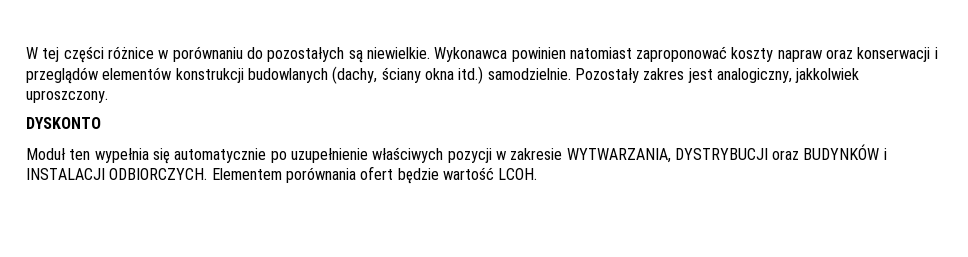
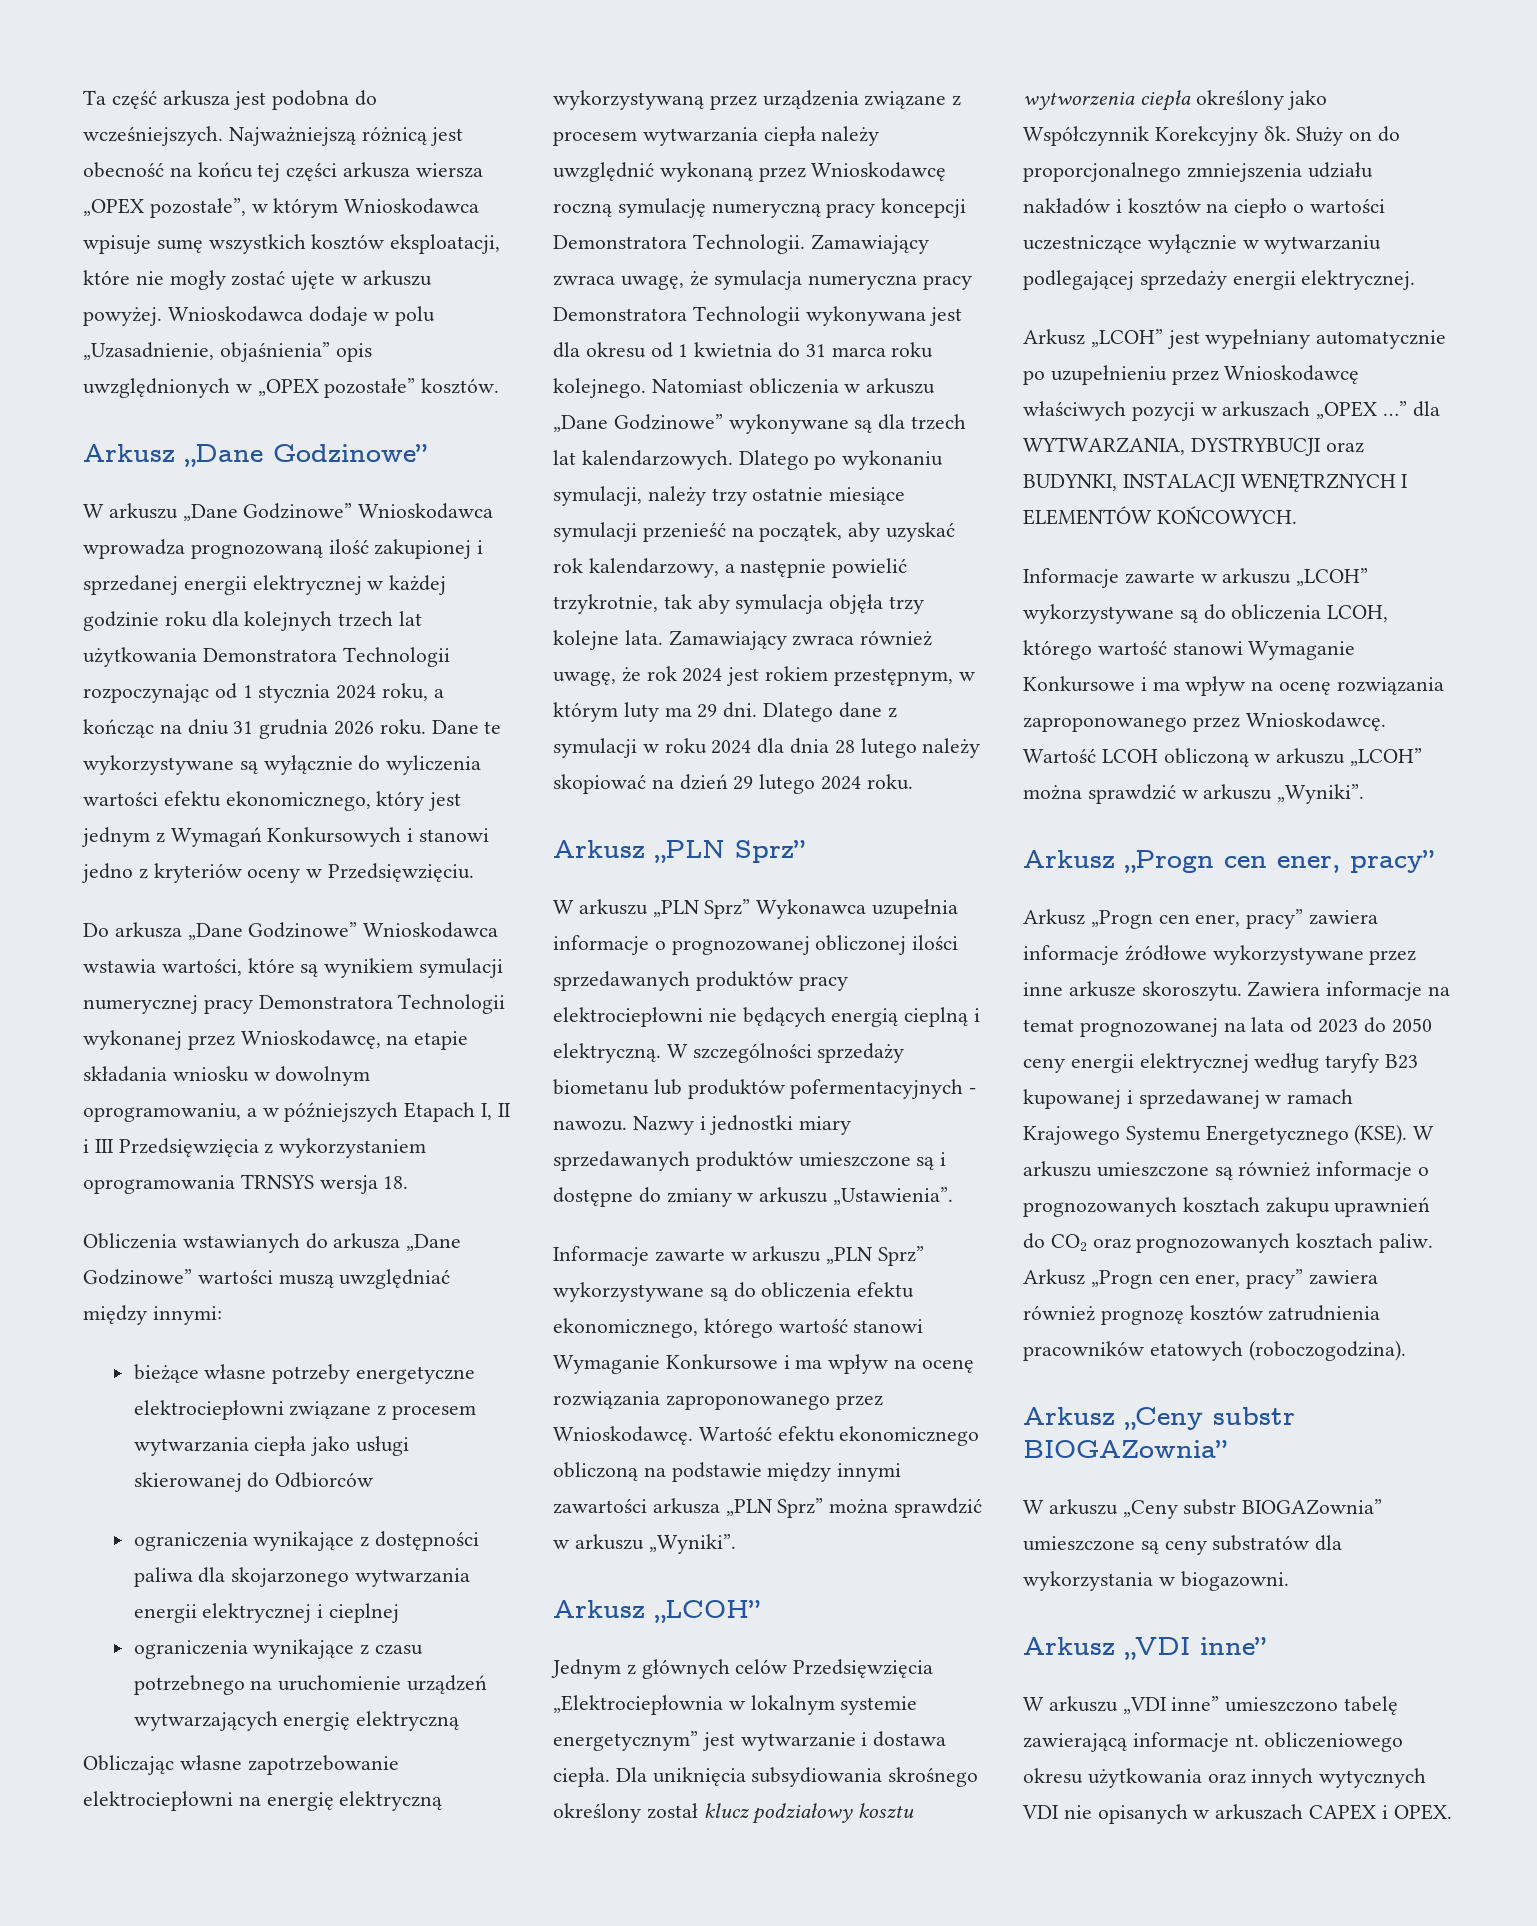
[26,46,938,63] [26,66,860,84] [26,90,108,103] [26,117,101,129] [26,144,887,164] [26,166,538,184] W tej części różnice w porównaniu do pozostałych są niewielkie. Wykonawca powinien natomiast zaproponować koszty napraw oraz konserwacji i przeglądów elementów konstrukcji budowlanych (dachy, ściany okna itd.) samodzielnie. Pozostały zakres jest analogiczny, jakkolwiek uproszczony. // DYSKONTO // Moduł ten wypełnia się automatycznie po uzupełnienie właściwych pozycji w zakresie WYTWARZANIA, DYSTRYBUCJI oraz BUDYNKÓW i INSTALACJI ODBIORCZYCH. Elementem porównania ofert będzie wartość LCOH. -> [83,90,378,110] [83,126,464,146] [83,162,483,182] [83,198,480,218] [83,234,501,254] [83,270,432,290] [83,306,436,326] [83,342,372,362] [83,378,500,398] [83,444,427,467] [83,503,494,521] [83,539,484,559] [83,575,447,595] [83,611,423,631] [83,647,450,667] [83,683,444,703] [83,719,502,739] [83,755,482,775] [83,791,462,811] [81,827,490,847] [81,863,475,883] [83,922,499,940] [83,958,504,978] [83,994,506,1014] [83,1030,469,1050] [83,1066,371,1086] [83,1102,511,1122] [83,1138,427,1158] [83,1174,409,1194] [83,1233,462,1253] [83,1269,451,1289] [83,1305,222,1325] [133,1364,475,1384] [133,1400,476,1420] [133,1436,409,1456] [133,1472,374,1492] [133,1531,479,1551] [133,1567,470,1587] [133,1603,399,1623] [133,1639,423,1659] [133,1675,487,1695] [133,1711,460,1731] [83,1755,399,1775] [83,1791,443,1811] [553,90,962,110] [553,126,880,146] [553,162,947,182] [553,198,967,218] [553,234,929,254] [553,270,973,290] [553,306,963,326] [553,342,934,358] [553,378,936,398] [553,414,967,434] [553,450,944,470] [553,486,906,506] [553,522,956,542] [553,558,908,578] [553,594,925,614] [553,630,933,650] [553,666,975,686] [553,702,897,722] [553,738,981,758] [553,774,913,794] [553,840,805,863] [553,899,959,919] [553,935,959,955] [553,971,848,991] [553,1007,981,1027] [553,1043,905,1063] [553,1079,977,1099] [553,1115,852,1135] [553,1151,947,1171] [553,1187,954,1207] [553,1246,925,1266] [553,1282,915,1302] [553,1318,924,1338] [553,1354,974,1374] [553,1391,883,1410] [553,1426,980,1446] [553,1462,902,1482] [553,1498,983,1518] [553,1534,736,1554] [553,1600,760,1623] [551,1659,934,1679] [553,1695,918,1715] [553,1731,947,1751] [553,1767,979,1787] [553,1803,915,1824] [1023,90,1328,111] [1023,126,1401,146] [1023,162,1373,182] [1023,198,1385,218] [1023,234,1382,254] [1023,270,1416,290] [1023,329,1447,349] [1023,365,1360,385] [1023,401,1440,421] [1023,437,1364,456] [1023,473,1409,492] [1023,506,1297,525] [1023,568,1369,588] [1023,604,1389,624] [1023,640,1356,660] [1023,676,1444,696] [1023,712,1386,732] [1023,748,1423,767] [1023,784,1365,804] [1023,850,1434,873] [1023,909,1379,929] [1023,945,1417,965] [1023,981,1451,1001] [1023,1017,1432,1037] [1023,1053,1419,1073] [1023,1089,1354,1109] [1023,1124,1435,1145] [1023,1161,1430,1181] [1023,1197,1431,1217] [1023,1233,1434,1253] [1023,1269,1379,1289] [1023,1305,1381,1325] [1023,1340,1406,1361] [1023,1407,1295,1430] [1023,1440,1227,1458] [1023,1499,1383,1519] [1023,1535,1343,1555] [1023,1571,1289,1591] [1023,1637,1266,1660] [1023,1696,1399,1715] [1023,1732,1404,1752] [1023,1768,1427,1788] [1022,1804,1452,1824] Ta część arkusza jest podobna do wcześniejszych. Najważniejszą różnicą jest obecność na końcu tej części arkusza wiersza „OPEX pozostałe”, w którym Wnioskodawca wpisuje sumę wszystkich kosztów eksploatacji, które nie mogły zostać ujęte w arkuszu powyżej. Wnioskodawca dodaje w polu „Uzasadnienie, objaśnienia” opis uwzględnionych w „OPEX pozostałe” kosztów. // Arkusz „Dane Godzinowe” // W arkuszu „Dane Godzinowe” Wnioskodawca wprowadza prognozowaną ilość zakupionej i sprzedanej energii elektrycznej w każdej godzinie roku dla kolejnych trzech lat użytkowania Demonstratora Technologii rozpoczynając od 1 stycznia 2024 roku, a kończąc na dniu 31 grudnia 2026 roku. Dane te wykorzystywane są wyłącznie do wyliczenia wartości efektu ekonomicznego, który jest jednym z Wymagań Konkursowych i stanowi jedno z kryteriów oceny w Przedsięwzięciu. // Do arkusza „Dane Godzinowe” Wnioskodawca wstawia wartości, które są wynikiem symulacji numerycznej pracy Demonstratora Technologii wykonanej przez Wnioskodawcę, na etapie składania wniosku w dowolnym oprogramowaniu, a w późniejszych Etapach I, II i III Przedsięwzięcia z wykorzystaniem oprogramowania TRNSYS wersja 18. // Obliczenia wstawianych do arkusza „Dane Godzinowe” wartości muszą uwzględniać między innymi: // bieżące własne potrzeby energetyczne elektrociepłowni związane z procesem wytwarzania ciepła jako usługi skierowanej do Odbiorców // ograniczenia wynikające z dostępności paliwa dla skojarzonego wytwarzania energii elektrycznej i cieplnej // ograniczenia wynikające z czasu potrzebnego na uruchomienie urządzeń wytwarzających energię elektryczną // Obliczając własne zapotrzebowanie elektrociepłowni na energię elektryczną wykorzystywaną przez urządzenia związane z procesem wytwarzania ciepła należy uwzględnić wykonaną przez Wnioskodawcę roczną symulację numeryczną pracy koncepcji Demonstratora Technologii. Zamawiający zwraca uwagę, że symulacja numeryczna pracy Demonstratora Technologii wykonywana jest dla okresu od 1 kwietnia do 31 marca roku kolejnego. Natomiast obliczenia w arkuszu „Dane Godzinowe” wykonywane są dla trzech lat kalendarzowych. Dlatego po wykonaniu symulacji, należy trzy ostatnie miesiące symulacji przenieść na początek, aby uzyskać rok kalendarzowy, a następnie powielić trzykrotnie, tak aby symulacja objęła trzy kolejne lata. Zamawiający zwraca również uwagę, że rok 2024 jest rokiem przestępnym, w którym luty ma 29 dni. Dlatego dane z symulacji w roku 2024 dla dnia 28 lutego należy skopiować na dzień 29 lutego 2024 roku. // Arkusz „PLN Sprz” // W arkuszu „PLN Sprz” Wykonawca uzupełnia informacje o prognozowanej obliczonej ilości sprzedawanych produktów pracy elektrociepłowni nie będących energią cieplną i elektryczną. W szczególności sprzedaży biometanu lub produktów pofermentacyjnych - nawozu. Nazwy i jednostki miary sprzedawanych produktów umieszczone są i dostępne do zmiany w arkuszu „Ustawienia”. // Informacje zawarte w arkuszu „PLN Sprz” wykorzystywane są do obliczenia efektu ekonomicznego, którego wartość stanowi Wymaganie Konkursowe i ma wpływ na ocenę rozwiązania zaproponowanego przez Wnioskodawcę. Wartość efektu ekonomicznego obliczoną na podstawie między innymi zawartości arkusza „PLN Sprz” można sprawdzić w arkuszu „Wyniki”. // Arkusz „LCOH” // Jednym z głównych celów Przedsięwzięcia „Elektrociepłownia w lokalnym systemie energetycznym” jest wytwarzanie i dostawa ciepła. Dla uniknięcia subsydiowania skrośnego określony został klucz podziałowy kosztu wytworzenia ciepła określony jako Współczynnik Korekcyjny δk. Służy on do proporcjonalnego zmniejszenia udziału nakładów i kosztów na ciepło o wartości uczestniczące wyłącznie w wytwarzaniu podlegającej sprzedaży energii elektrycznej. // Arkusz „LCOH” jest wypełniany automatycznie po uzupełnieniu przez Wnioskodawcę właściwych pozycji w arkuszach „OPEX …” dla WYTWARZANIA, DYSTRYBUCJI oraz BUDYNKI, INSTALACJI WENĘTRZNYCH I ELEMENTÓW KOŃCOWYCH. // Informacje zawarte w arkuszu „LCOH” wykorzystywane są do obliczenia LCOH, którego wartość stanowi Wymaganie Konkursowe i ma wpływ na ocenę rozwiązania zaproponowanego przez Wnioskodawcę. Wartość LCOH obliczoną w arkuszu „LCOH” można sprawdzić w arkuszu „Wyniki”. // Arkusz „Progn cen ener, pracy” // Arkusz „Progn cen ener, pracy” zawiera informacje źródłowe wykorzystywane przez inne arkusze skoroszytu. Zawiera informacje na temat prognozowanej na lata od 2023 do 2050 ceny energii elektrycznej według taryfy B23 kupowanej i sprzedawanej w ramach Krajowego Systemu Energetycznego (KSE). W arkuszu umieszczone są również informacje o prognozowanych kosztach zakupu uprawnień do CO2 oraz prognozowanych kosztach paliw. Arkusz „Progn cen ener, pracy” zawiera również prognozę kosztów zatrudnienia pracowników etatowych (roboczogodzina). // Arkusz „Ceny substr BIOGAZownia” // W arkuszu „Ceny substr BIOGAZownia” umieszczone są ceny substratów dla wykorzystania w biogazowni. // Arkusz „VDI inne” // W arkuszu „VDI inne” umieszczono tabelę zawierającą informacje nt. obliczeniowego okresu użytkowania oraz innych wytycznych VDI nie opisanych w arkuszach CAPEX i OPEX.

